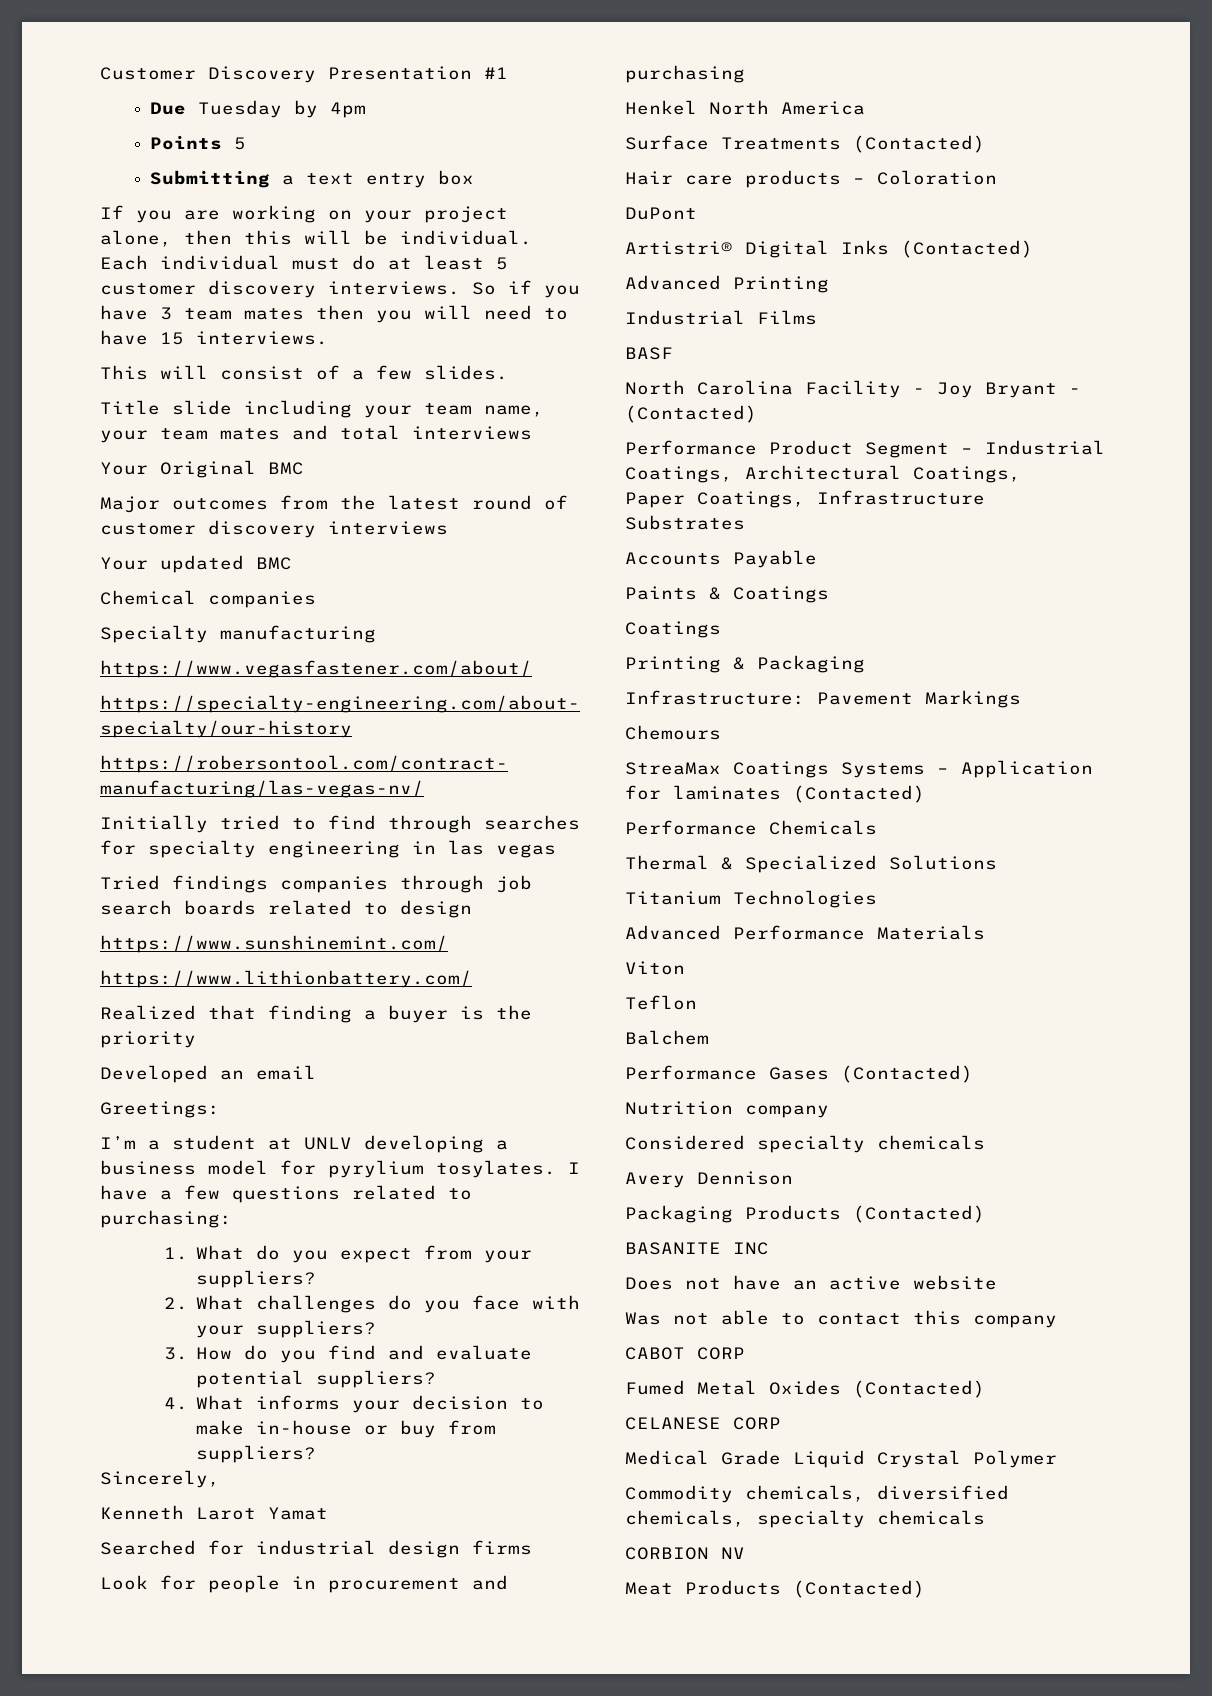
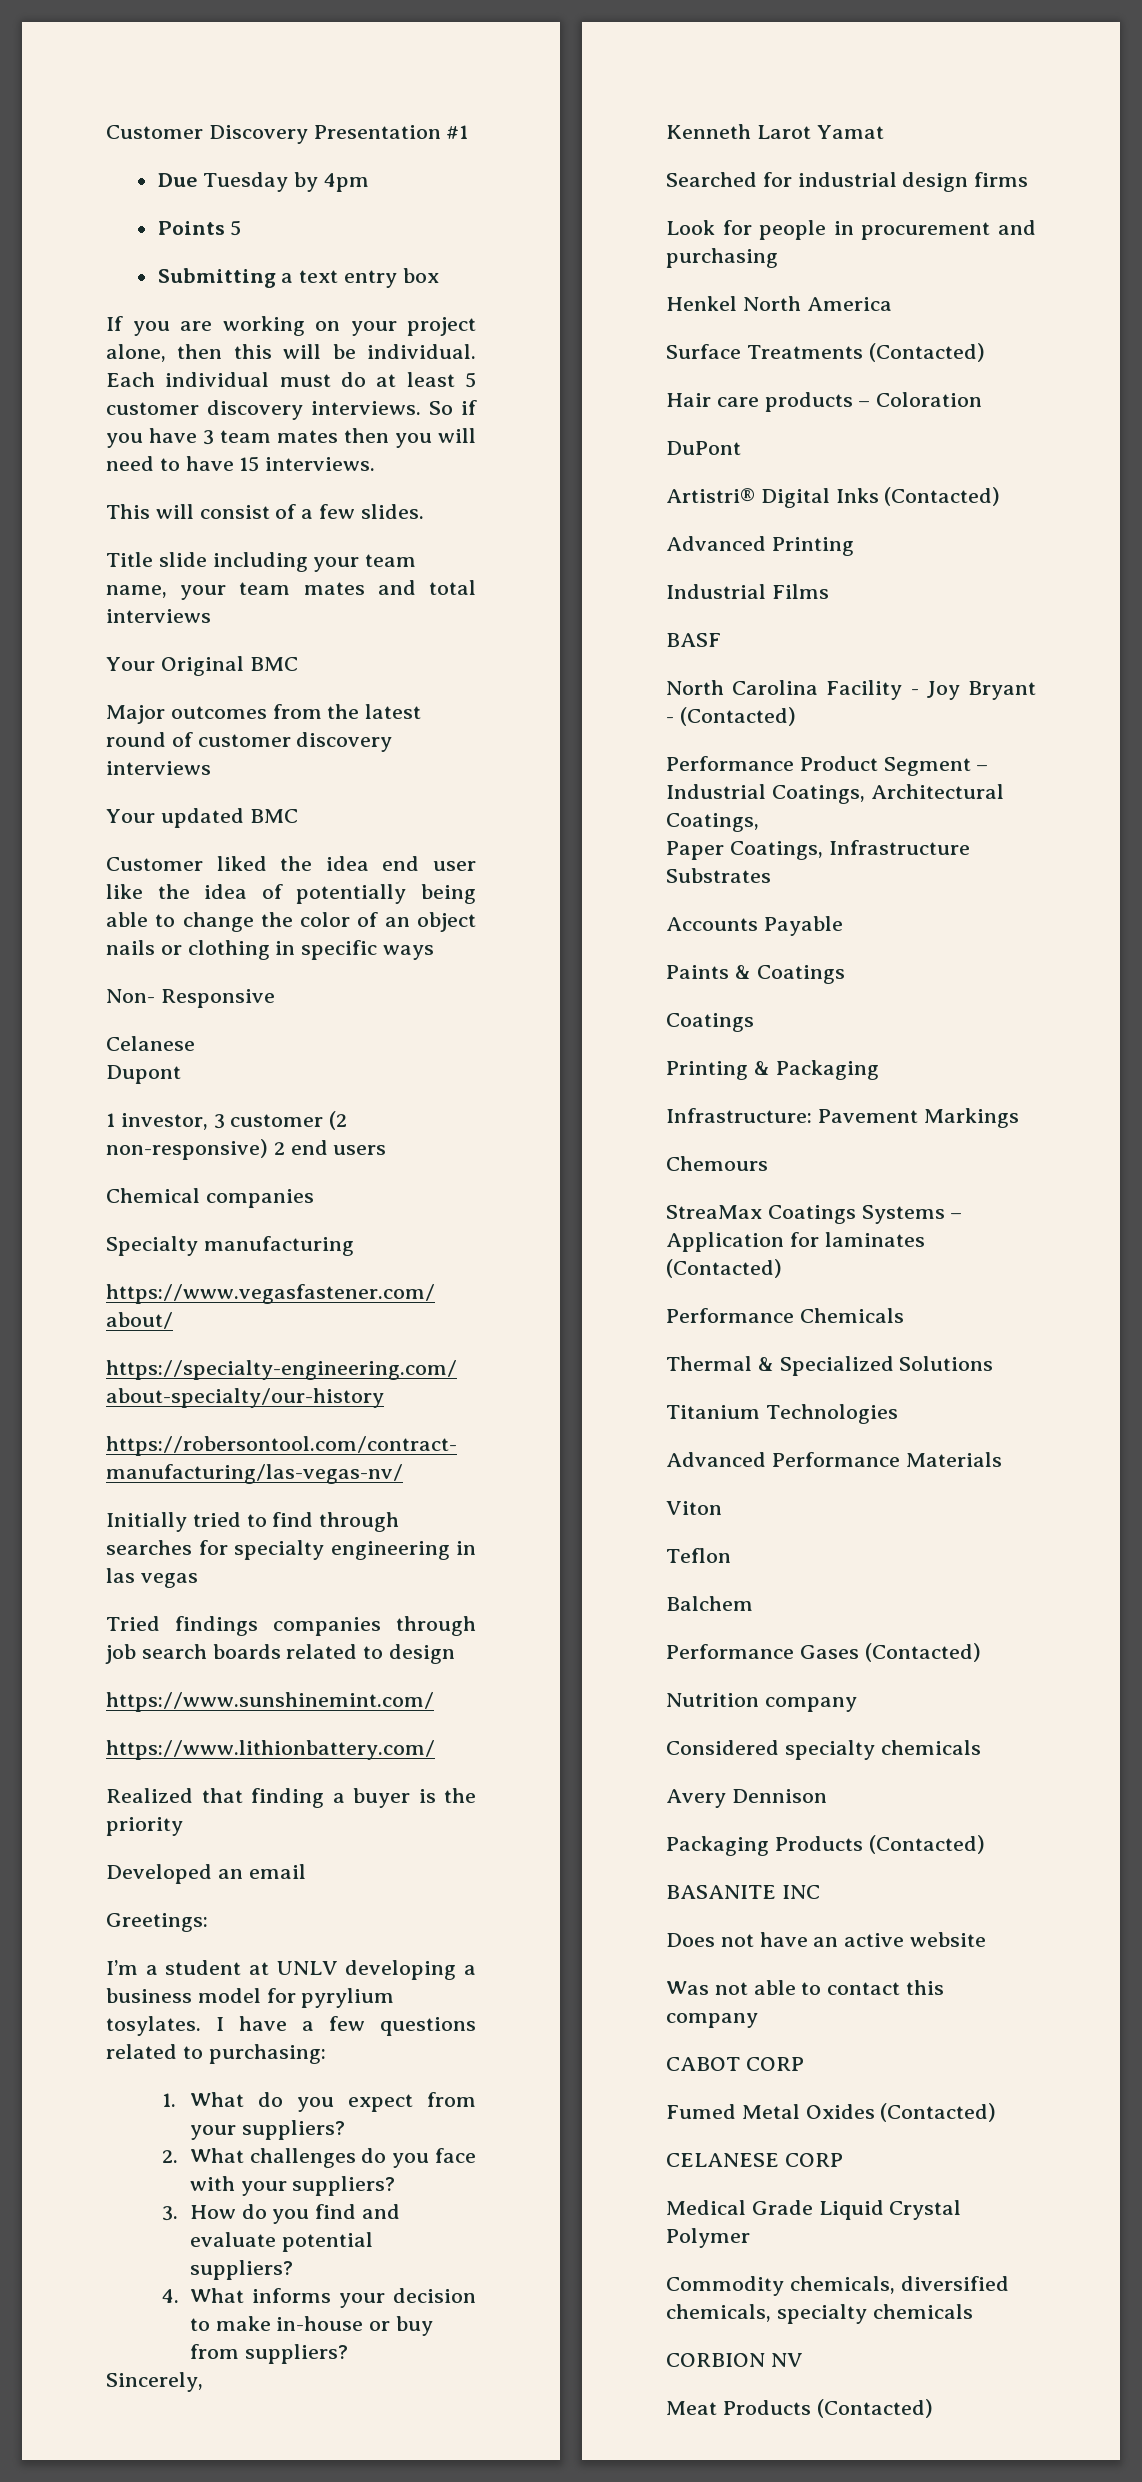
(292, 563) none -> [106,856,477,871] [106,884,476,904] [106,912,476,932] [106,940,435,960] [106,989,275,1008] [106,1036,195,1051] [106,1065,181,1084] [106,1111,348,1130] [106,1139,387,1160] // Customer liked the idea end user like the idea of potentially being able to change the color of an object nails or clothing in specific ways // Non- Responsive // Celanese // Dupont // 1 investor, 3 customer (2 non-responsive) 2 end users

